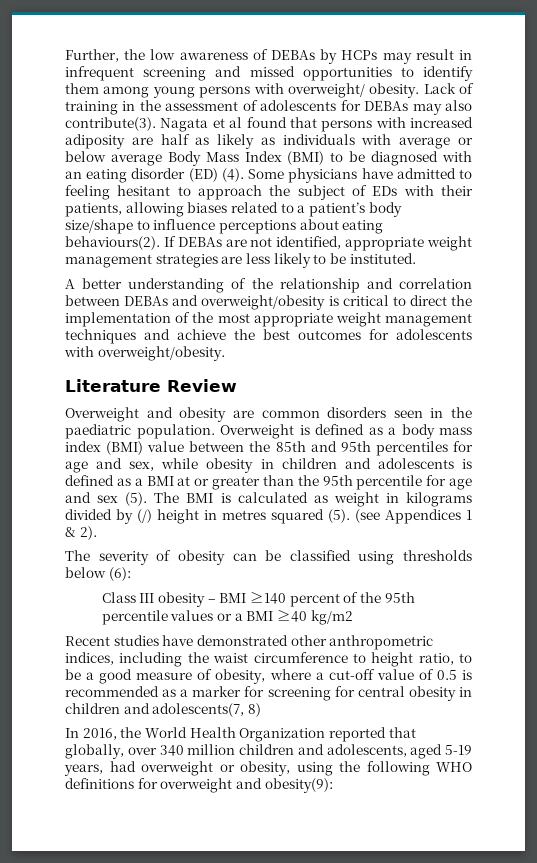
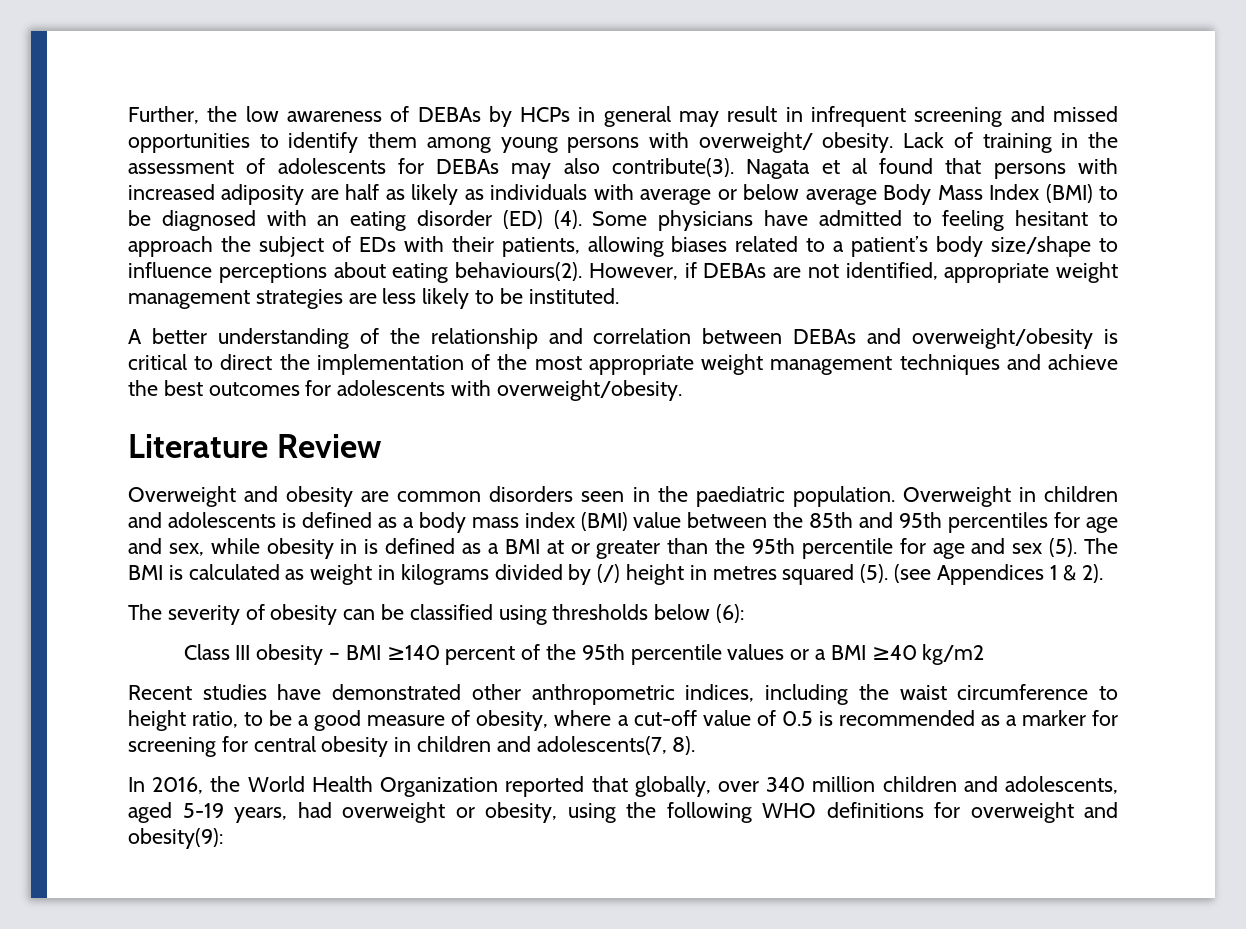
(378, 55) none -> [578,106,671,127] in general
[163,236,176,247] If -> [588,262,697,280] However, if
(294, 431) none -> [1018,486,1119,502] [128,512,276,528] in children and adolescents
[281,458,454,469] children and adolescents -> (358, 546) none
[247,703,261,717] 8) -> [672,736,696,755] 8).

